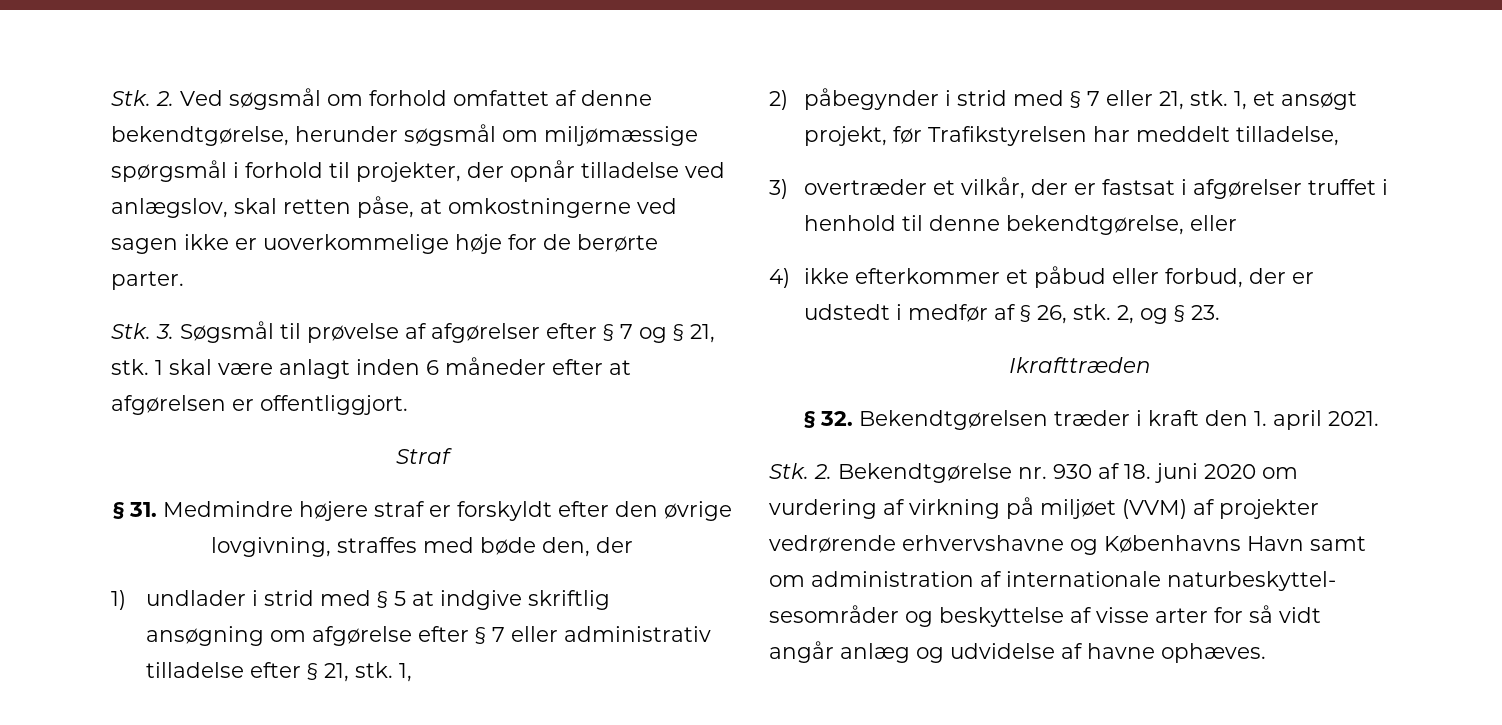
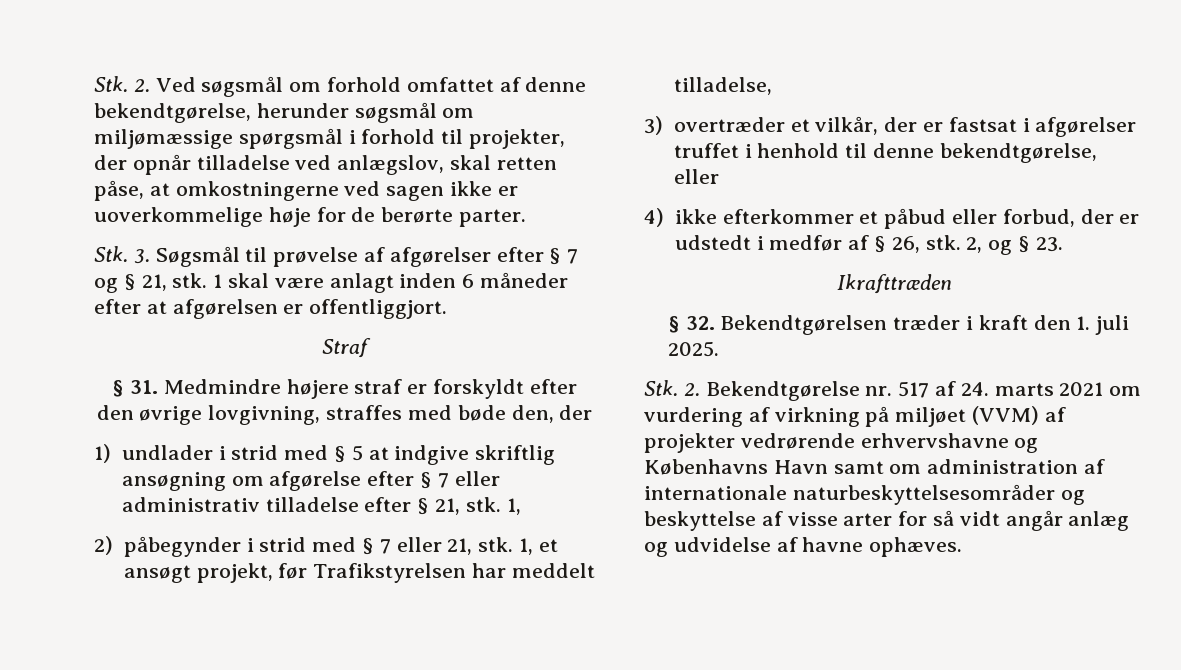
[1273,410,1380,430] april 2021. -> [1095,315,1130,335] [667,341,719,357] juli 2025.
[1053,463,1256,483] 930 af 18. juni 2020 -> [898,381,1104,398] 517 af 24. marts 2021
[1167,571,1336,591] [769,605,899,623] naturbeskyttel- sesområder -> [792,484,1055,505] naturbeskyttelsesområder

